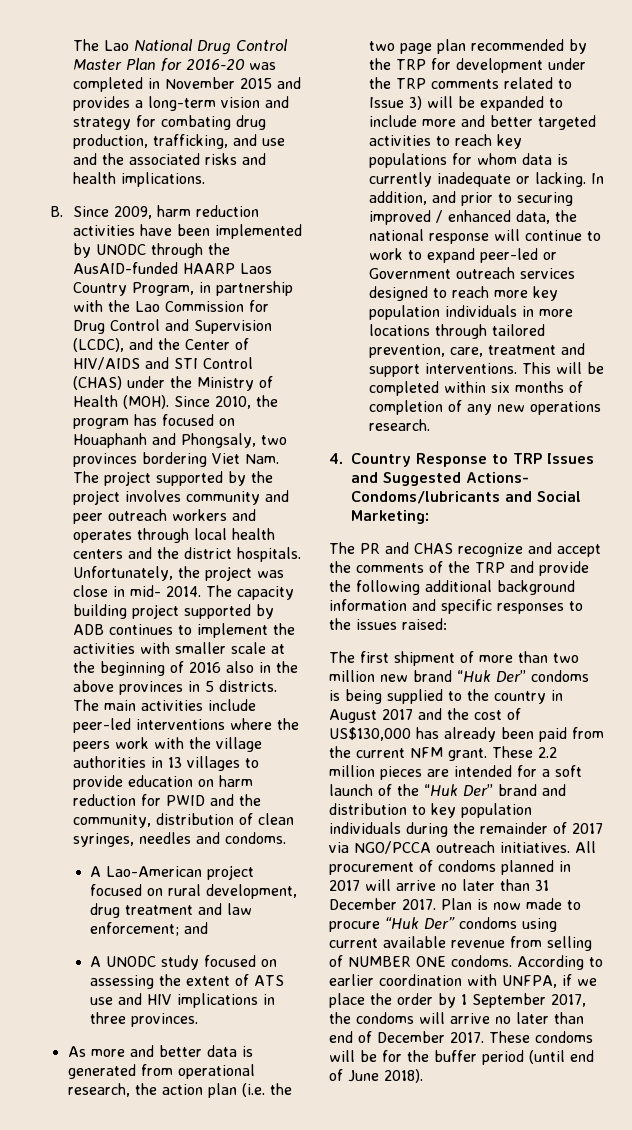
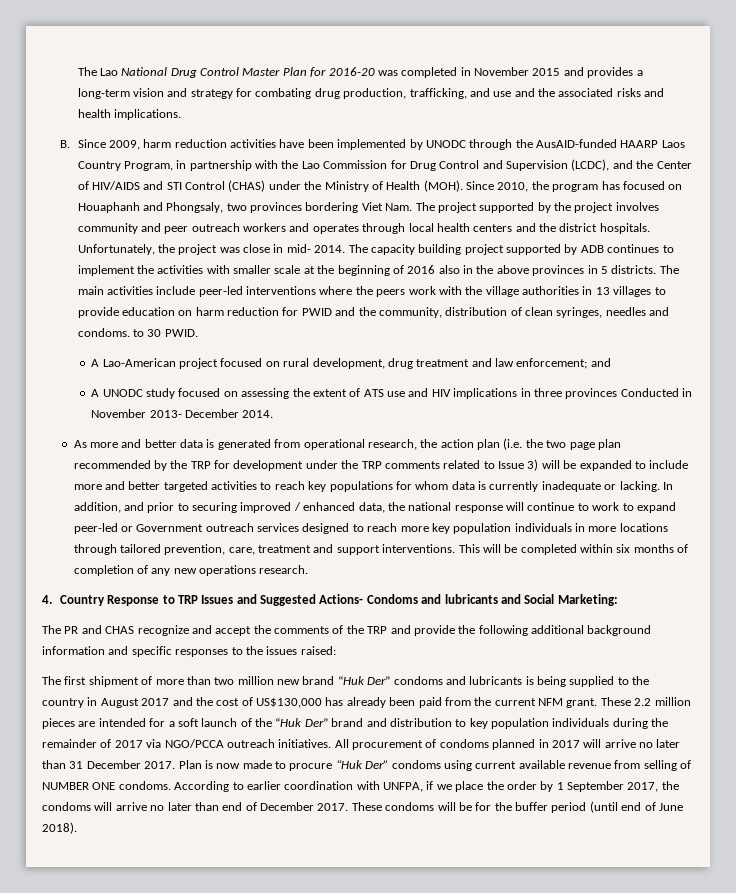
(286, 838) none -> [132,329,198,337] to 30 PWID.
[131,1013,199,1027] provinces. -> [565,388,693,399] [91,409,274,418] provinces Conducted in November 2013- December 2014.
[351,491,501,504] Condoms/lubricants -> [366,594,498,604] Condoms and lubricants
(589, 676) none -> [445,676,523,685] and lubricants

